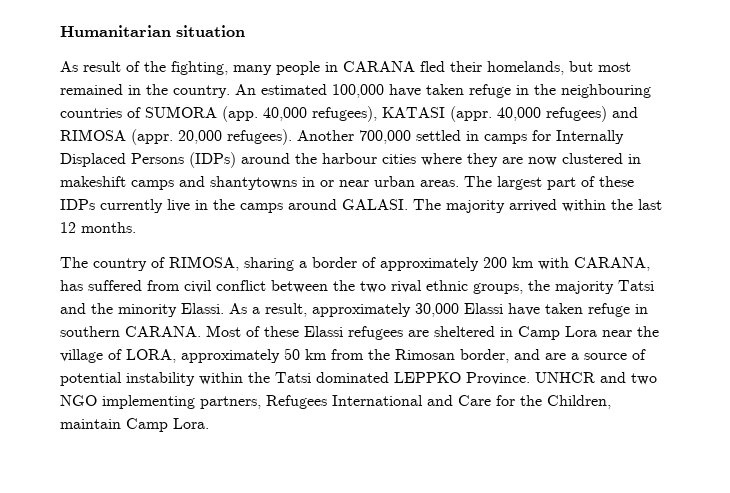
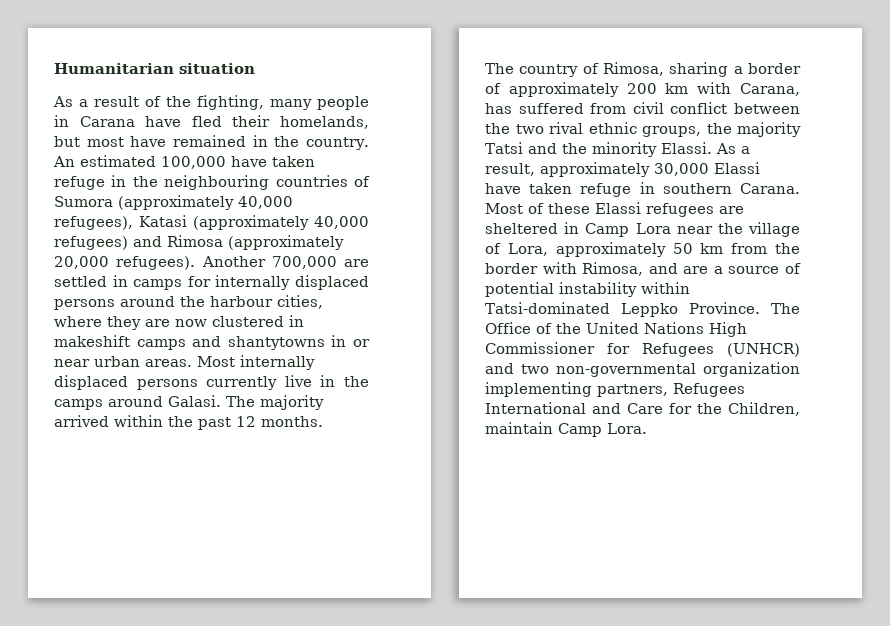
(78, 66) none -> [79,99,88,107] a
[343,61,415,72] CARANA -> [79,116,182,127] Carana have
(631, 67) none -> [130,136,167,147] have
[145,106,492,122] SUMORA (app. 40,000 refugees), KATASI (appr. -> [54,195,293,210] [54,215,309,230] Sumora (approximately 40,000 refugees), Katasi (approximately
[60,129,173,145] RIMOSA (appr. -> [167,235,344,250] Rimosa (approximately
(411, 137) none -> [344,259,369,267] are
[556,130,624,144] [60,152,236,168] Internally Displaced Persons (IDPs) -> [215,275,369,290] [54,299,115,310] internally displaced persons
[382,154,416,164] cities -> [277,295,323,309] cities,
[464,176,634,190] [60,199,95,210] The largest part of these IDPs -> [197,355,315,370] [54,375,198,390] Most internally displaced persons
[342,199,408,210] GALASI. -> [168,395,221,407] Galasi.
[638,199,662,210] last -> [198,417,231,430] past
[169,256,239,271] RIMOSA, -> [603,62,664,76] Rimosa,
[574,257,650,271] CARANA, -> [740,83,800,96] Carana,
[125,326,201,337] CARANA. -> [740,183,800,194] Carana.
[126,349,176,363] LORA, -> [507,243,548,256] Lora,
[395,349,509,363] Rimosan border, -> [485,262,644,276] border with Rimosa,
[248,372,657,385] [60,395,97,406] the Tatsi dominated LEPPKO Province. UNHCR and two NGO -> [485,302,800,317] [485,322,747,337] [485,342,800,357] [485,362,800,377] Tatsi-dominated Leppko Province. The Office of the United Nations High Commissioner for Refugees (UNHCR) and two non-governmental organization

